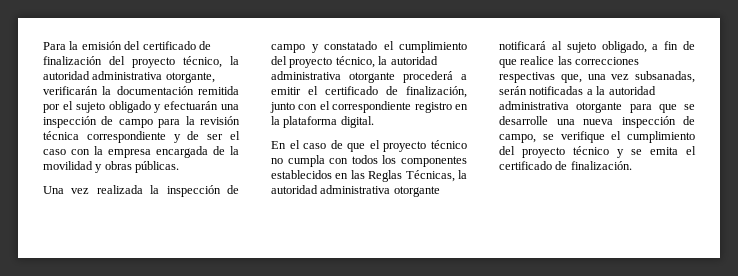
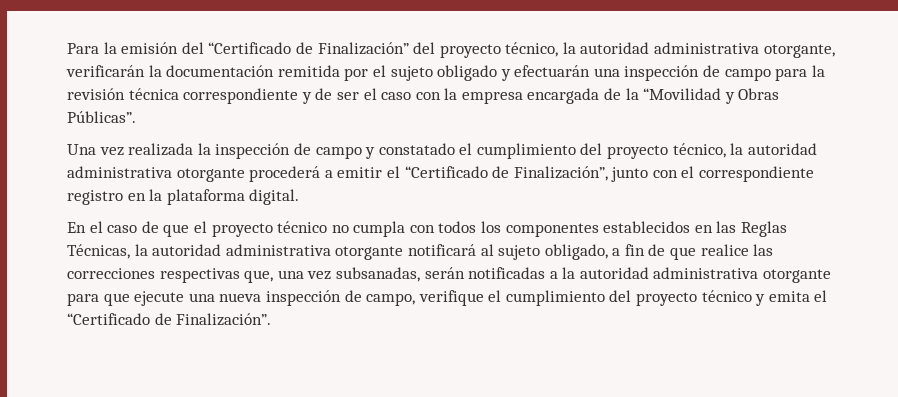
[142,41,211,50] [43,56,102,65] certificado de finalización -> [208,42,409,55] “Certificado de Finalización”
[43,161,180,173] movilidad y obras públicas. -> [643,88,780,104] [67,111,136,123] “Movilidad y Obras Públicas”.
[325,86,467,98] certificado de finalización, -> [404,166,608,181] “Certificado de Finalización”,
[684,104,695,110] [499,116,548,125] se desarrolle -> [134,291,185,306] ejecute
[542,134,554,140] se -> (416, 299) none
[631,149,642,155] se -> (766, 300) none
[499,161,632,170] certificado de finalización. -> [67,313,272,326] “Certificado de Finalización”.

